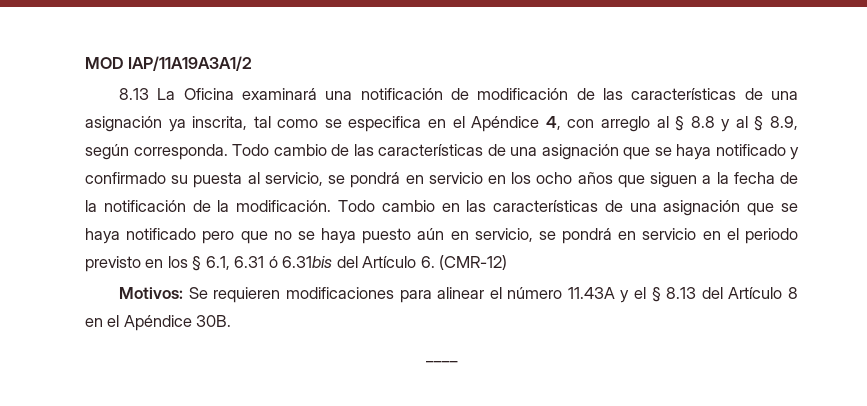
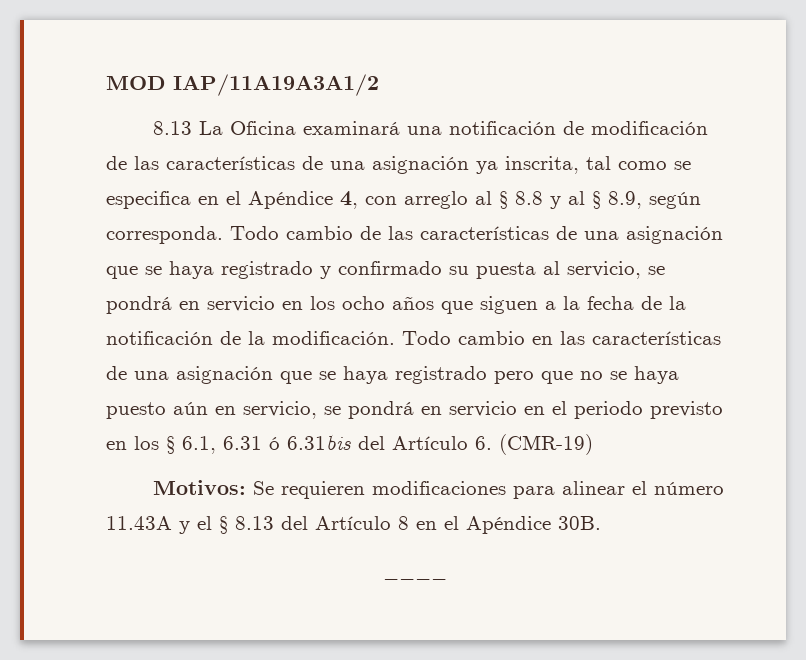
[715,144,786,156] notificado -> [221,261,313,279] registrado
[126,228,197,240] notificado -> [395,366,487,384] registrado
[439,255,508,270] (CMR-12) -> [499,434,593,455] (CMR-19)

